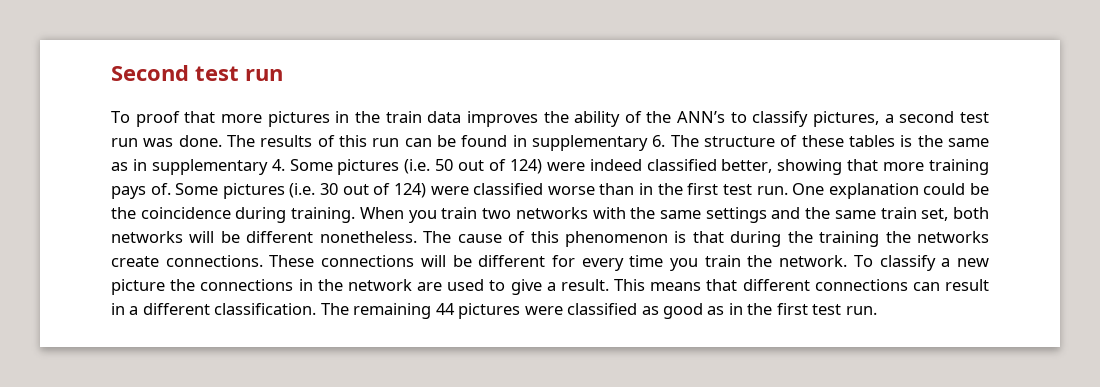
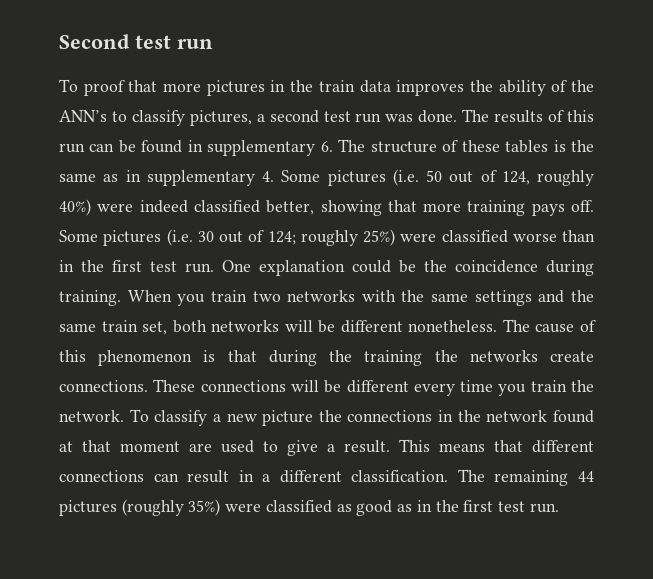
[509,159,542,174] 124) -> [501,170,594,186] [59,199,91,216] 124, roughly 40%)
[150,183,171,195] of. -> [571,200,594,212] off.
[393,183,426,198] 124) -> [267,229,395,246] 124; roughly 25%)
[551,255,575,267] for -> (409, 386) none
(412, 285) none -> [553,410,594,423] [59,440,180,452] found at that moment
(521, 311) none -> [121,499,221,516] (roughly 35%)

